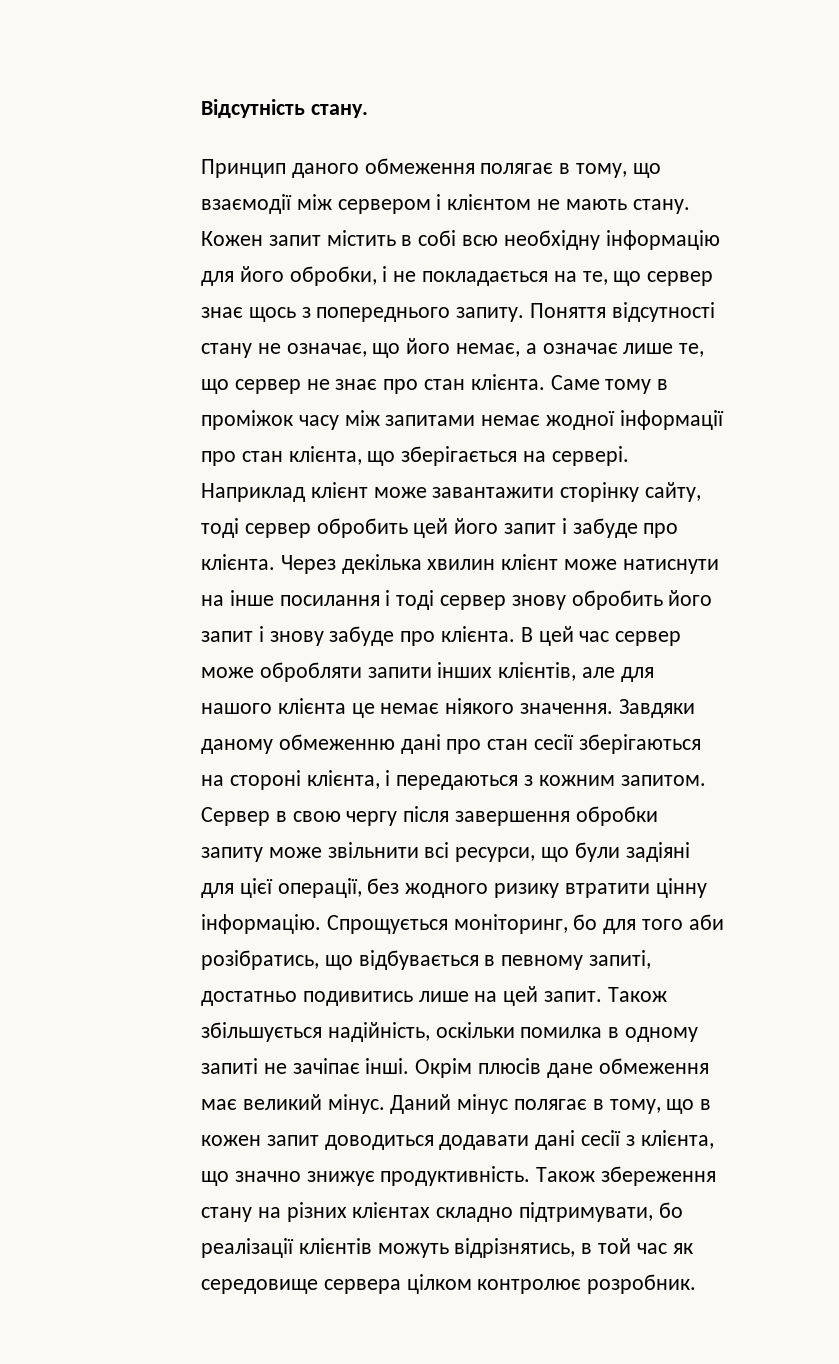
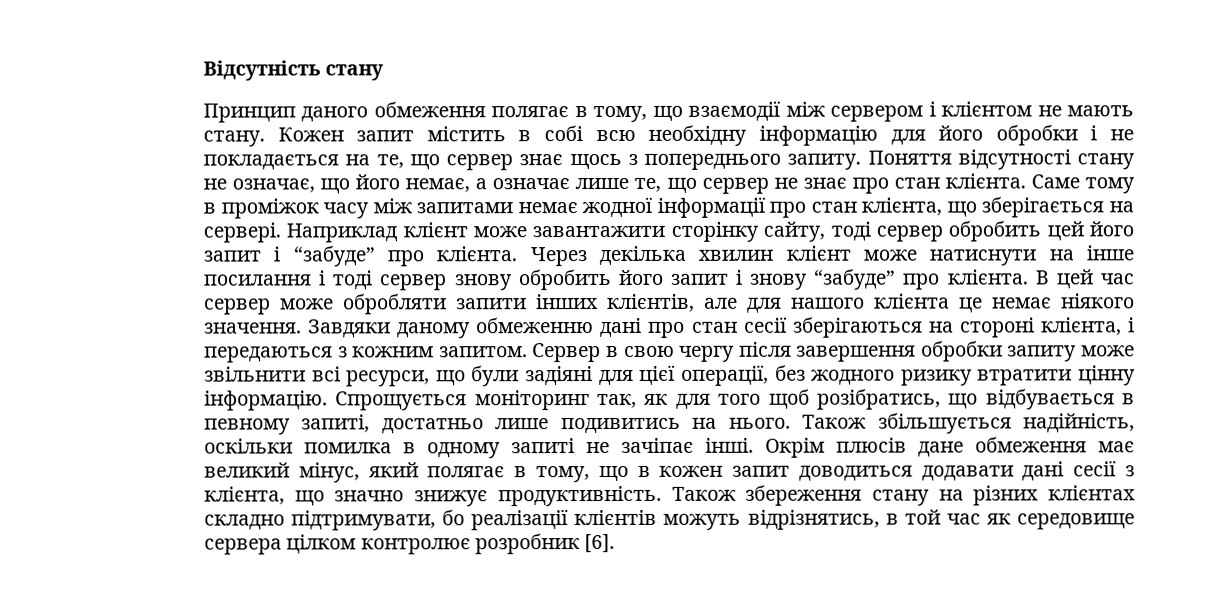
[310,104,368,118] стану. -> [325,64,385,81] стану
[289,266,377,286] обробки, -> [995,124,1078,146] обробки
[572,518,638,538] забуде -> [292,245,375,267] “забуде”
[329,626,395,646] забуде -> [813,268,896,290] “забуде”
[453,914,598,934] моніторинг, бо -> [474,390,669,411] моніторинг так, як
[688,914,724,930] аби -> [768,388,810,409] щоб
[302,986,602,1006] подивитись лише на цей запит. -> [495,417,791,434] лише подивитись на нього.
[327,1094,509,1114] мінус. Даний мінус -> [298,462,419,483] мінус, який
[587,1274,697,1294] розробник. -> [474,533,616,555] розробник [6].

